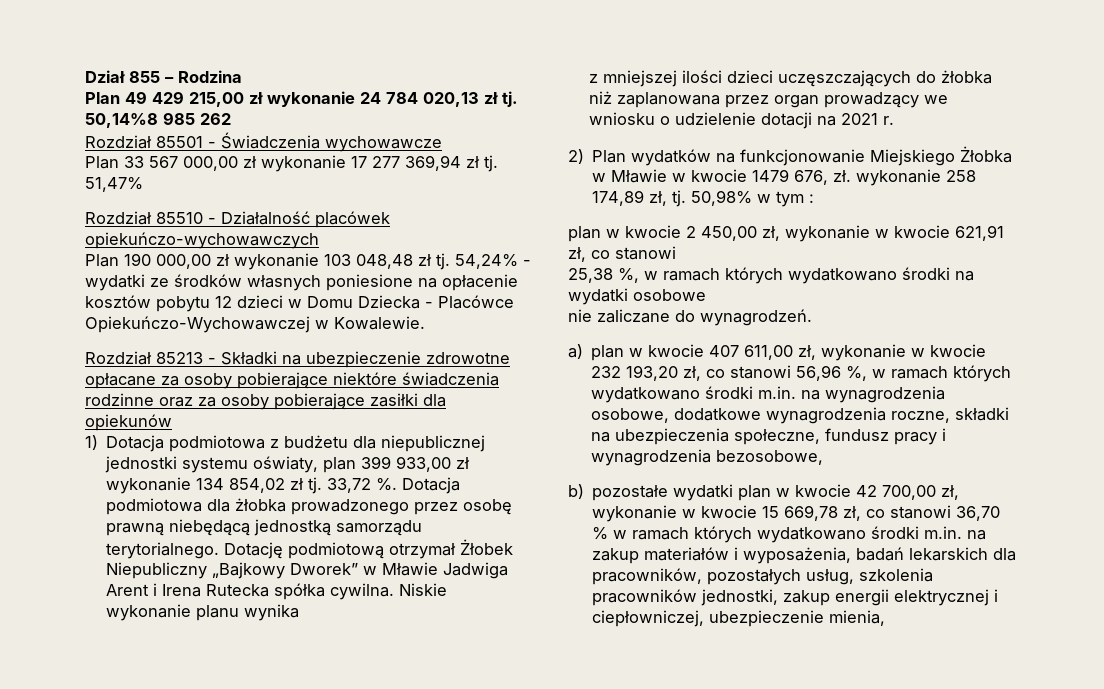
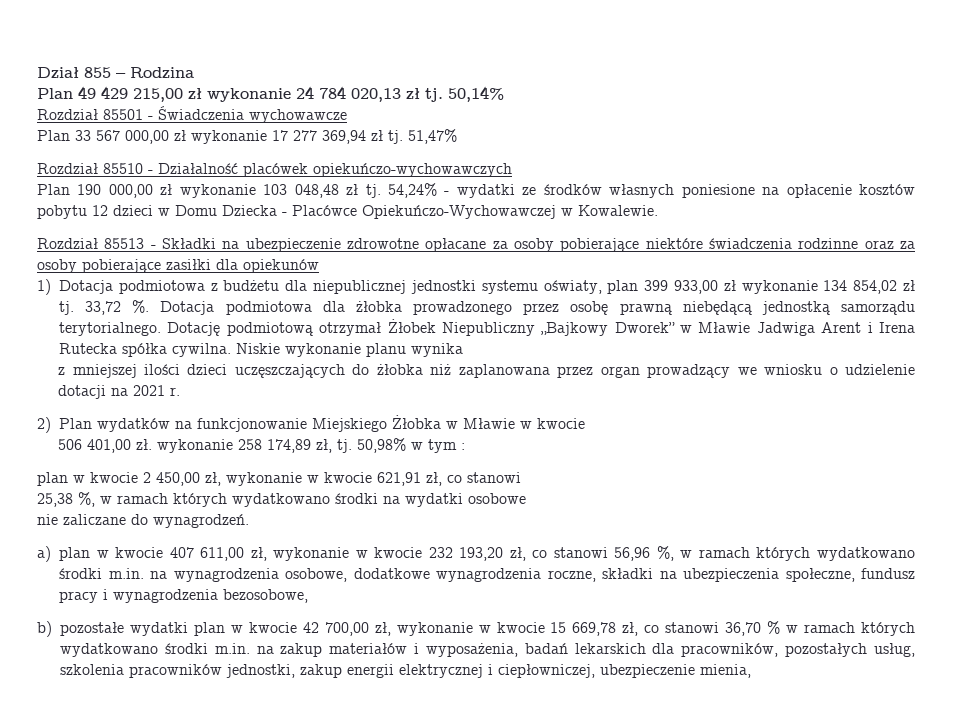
[85,112,231,128] 50,14%8 985 262 -> [448,86,504,102] 50,14%
[156,352,203,364] 85213 -> [104,238,145,249] 85513
[752,169,829,185] 1479 676, -> [58,439,132,453] // 506 401,00

